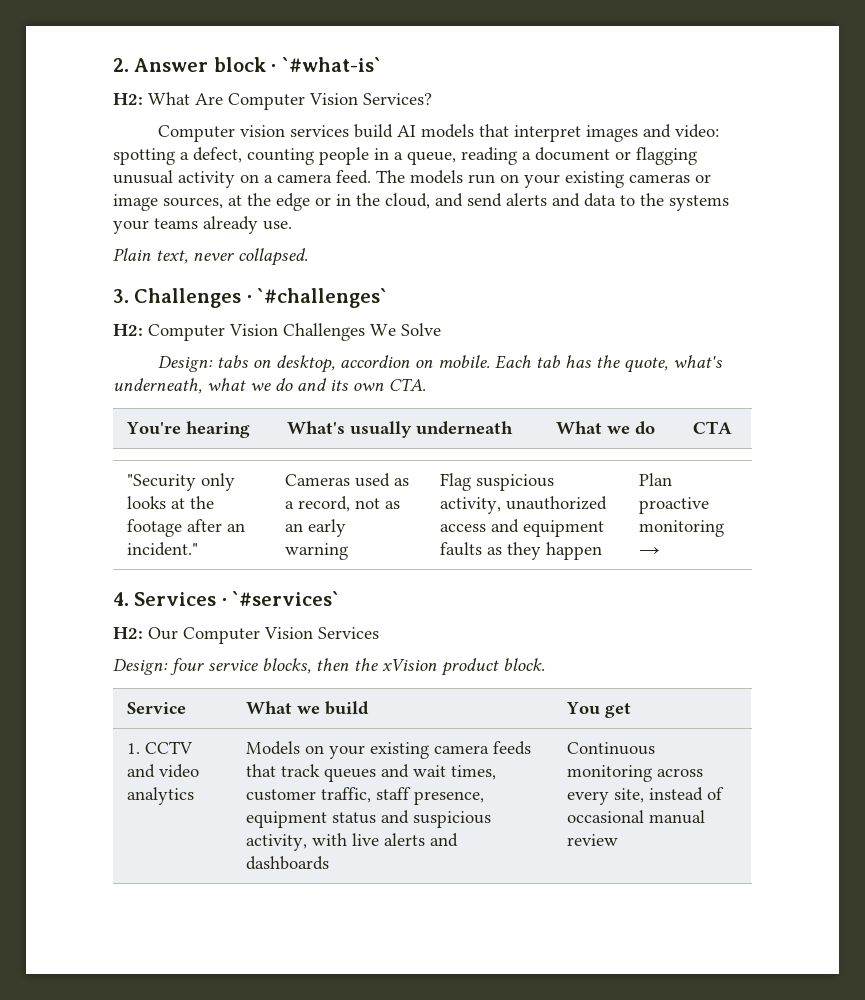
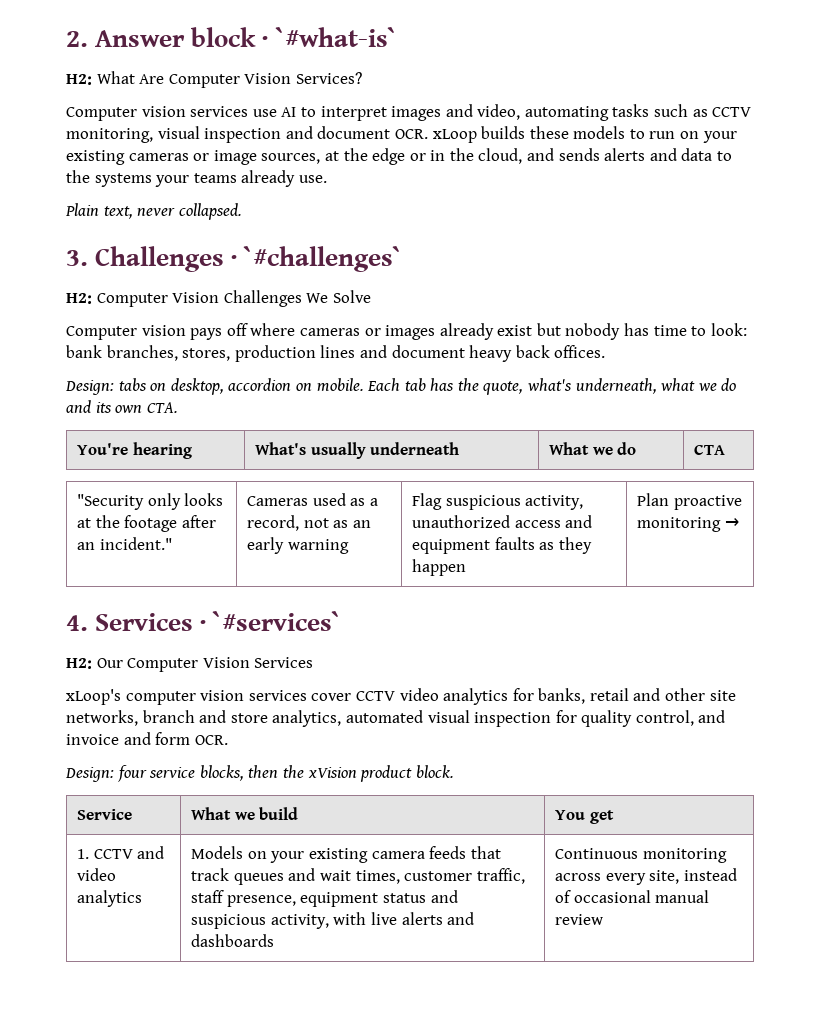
[354,124,720,142] [113,147,697,165] [113,170,463,188] build AI models that interpret images and video: spotting a defect, counting people in a queue, reading a document or flagging unusual activity on a camera feed. The models -> [252,104,752,121] [66,126,645,143] use AI to interpret images and video, automating tasks such as CCTV monitoring, visual inspection and document OCR. xLoop builds these models to
[467,193,502,207] send -> [558,148,600,161] sends
(441, 329) none -> [66,323,747,340] [66,345,606,362] // Computer vision pays off where cameras or images already exist but nobody has time to look: bank branches, stores, production lines and document heavy back offices.
(379, 633) none -> [66,688,736,705] [66,710,726,727] [66,732,228,745] // xLoop's computer vision services cover CCTV video analytics for banks, retail and other site networks, branch and store analytics, automated visual inspection for quality control, and invoice and form OCR.

